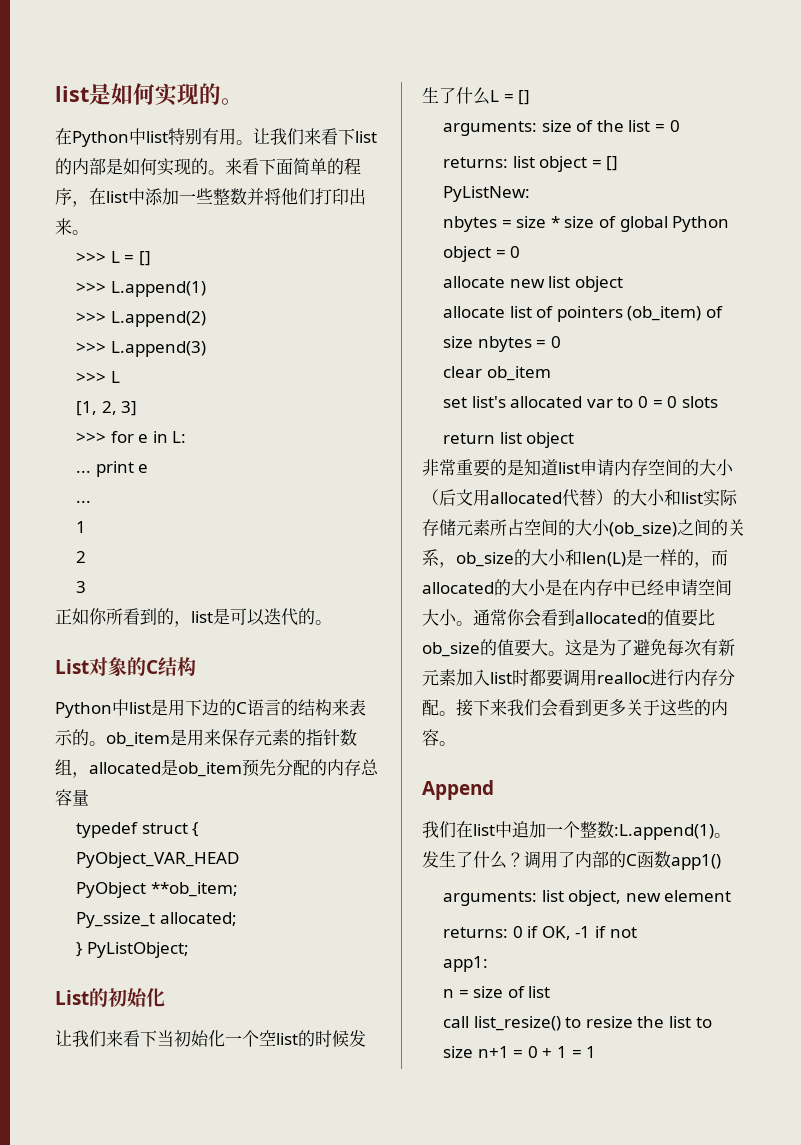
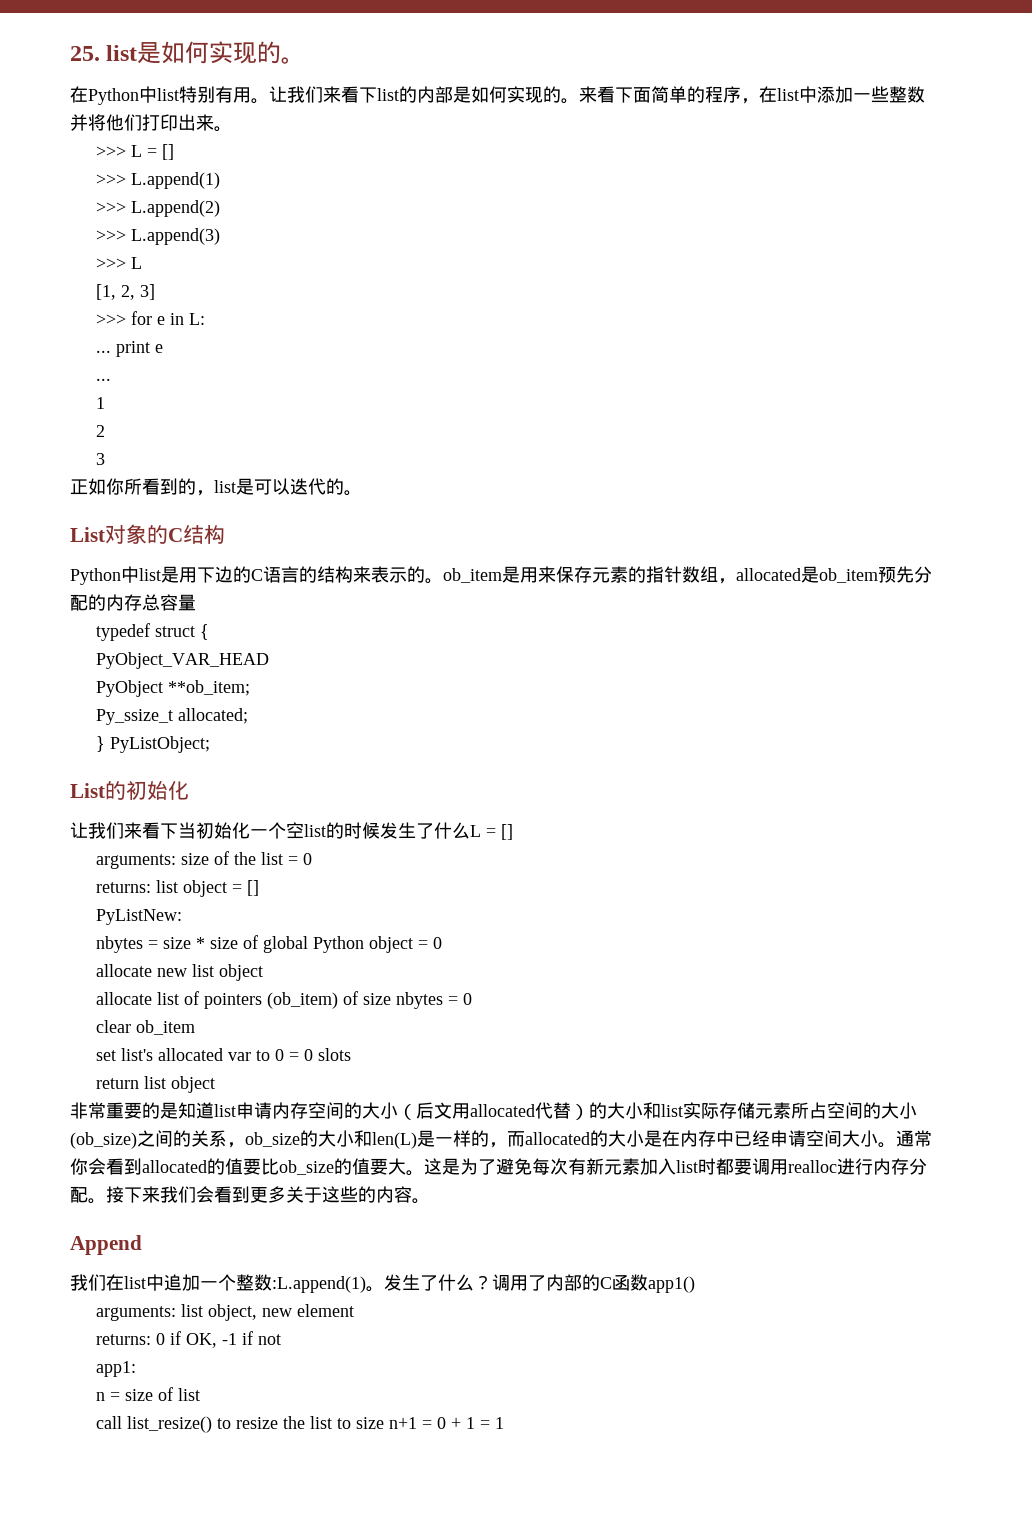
(55, 94) none -> [70,46,100,61] 25.

